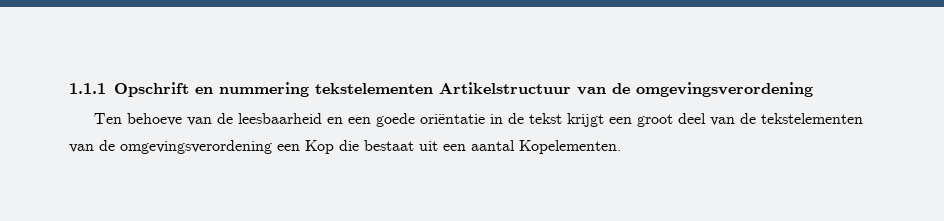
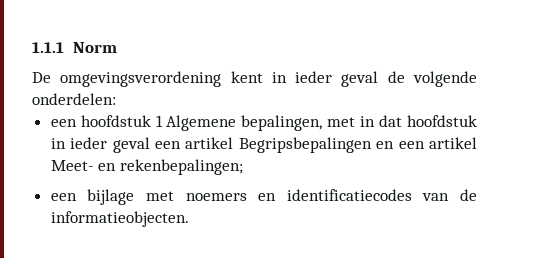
[114,82,813,97] [93,113,863,127] [69,140,621,154] Opschrift en nummering tekstelementen Artikelstructuur van de omgevingsverordening // Ten behoeve van de leesbaarheid en een goede oriëntatie in de tekst krijgt een groot deel van de tekstelementen van de omgevingsverordening een Kop die bestaat uit een aantal Kopelementen. -> [72,42,117,53] [32,71,477,87] [32,93,116,105] [50,115,478,131] [50,137,478,153] [50,159,243,175] [50,189,477,205] [50,211,189,227] Norm // De omgevingsverordening kent in ieder geval de volgende onderdelen: // een hoofdstuk 1 Algemene bepalingen, met in dat hoofdstuk in ieder geval een artikel Begripsbepalingen en een artikel Meet- en rekenbepalingen; // een bijlage met noemers en identificatiecodes van de informatieobjecten.

